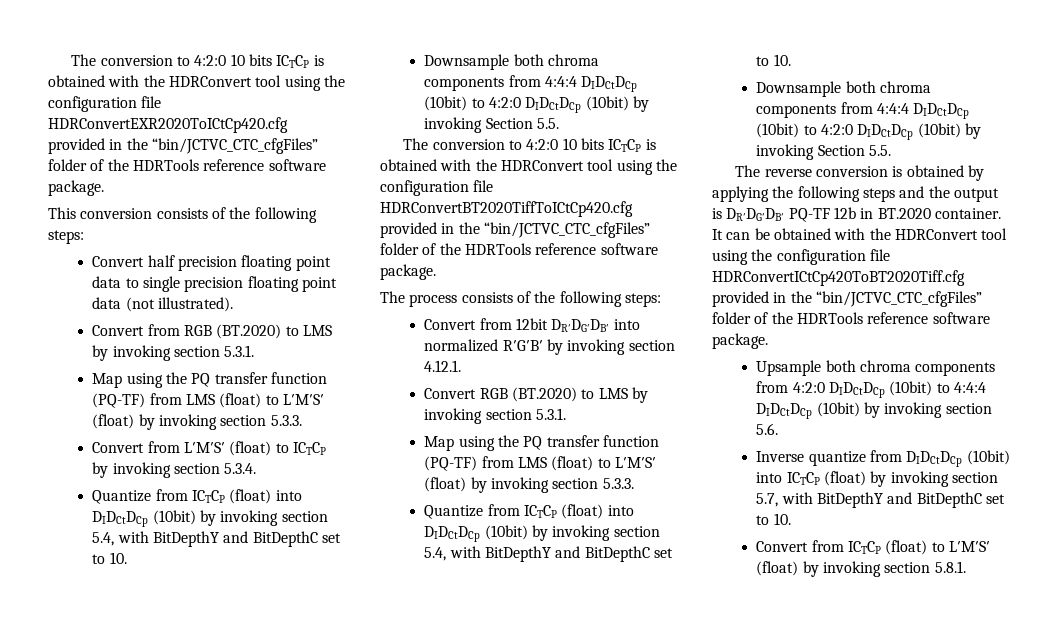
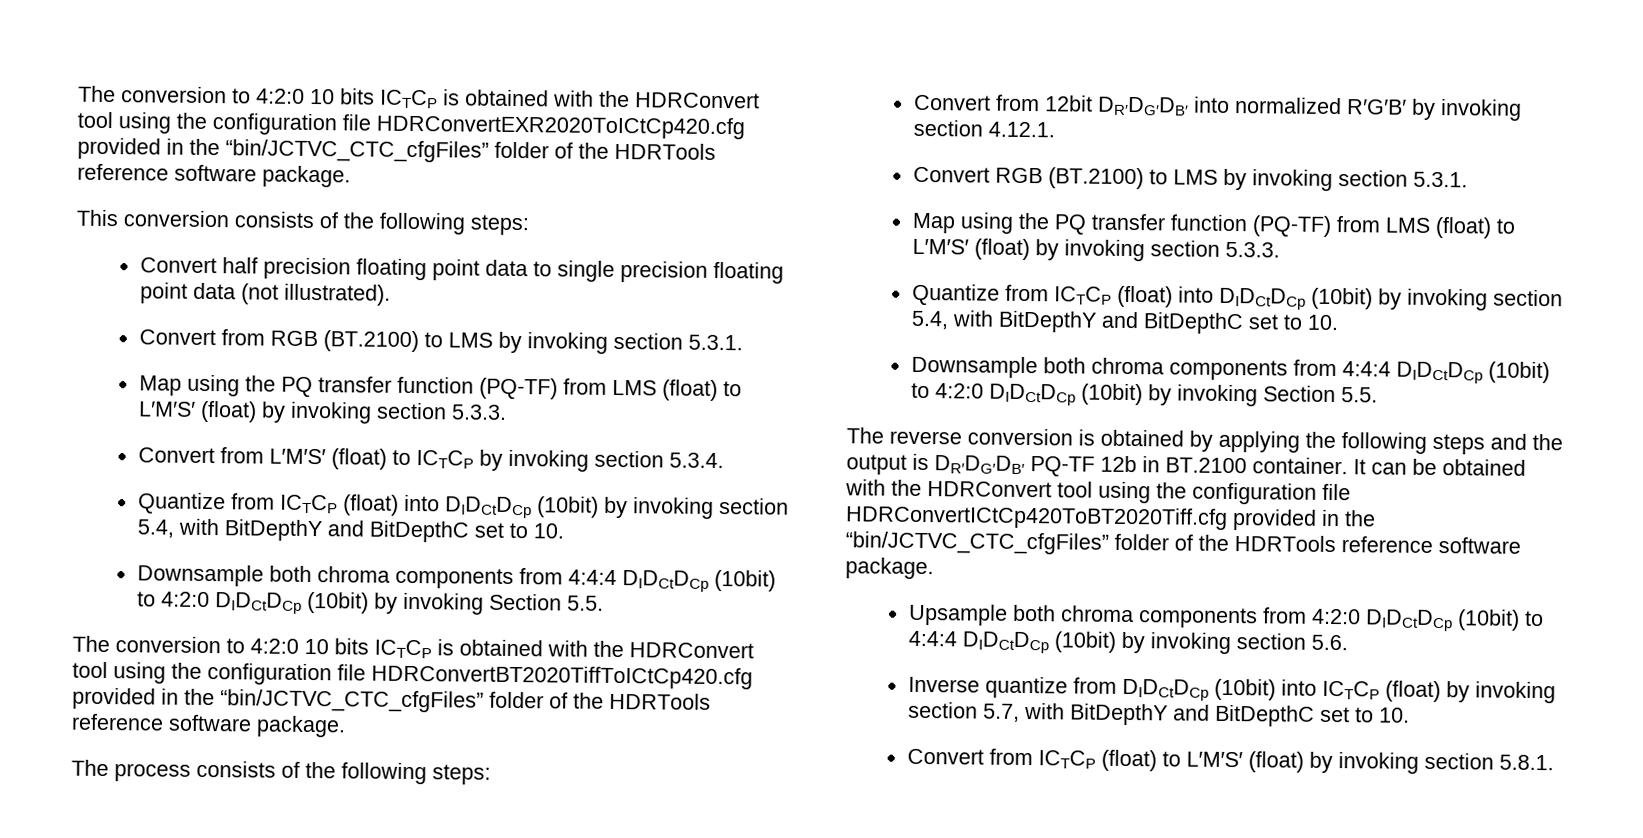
[216,324,282,339] (BT.2020) -> [322,330,419,353] (BT.2100)
[511,387,577,402] (BT.2020) -> [1047,167,1144,190] (BT.2100)
[877,208,931,219] BT.2020 -> [1165,457,1247,474] BT.2100

